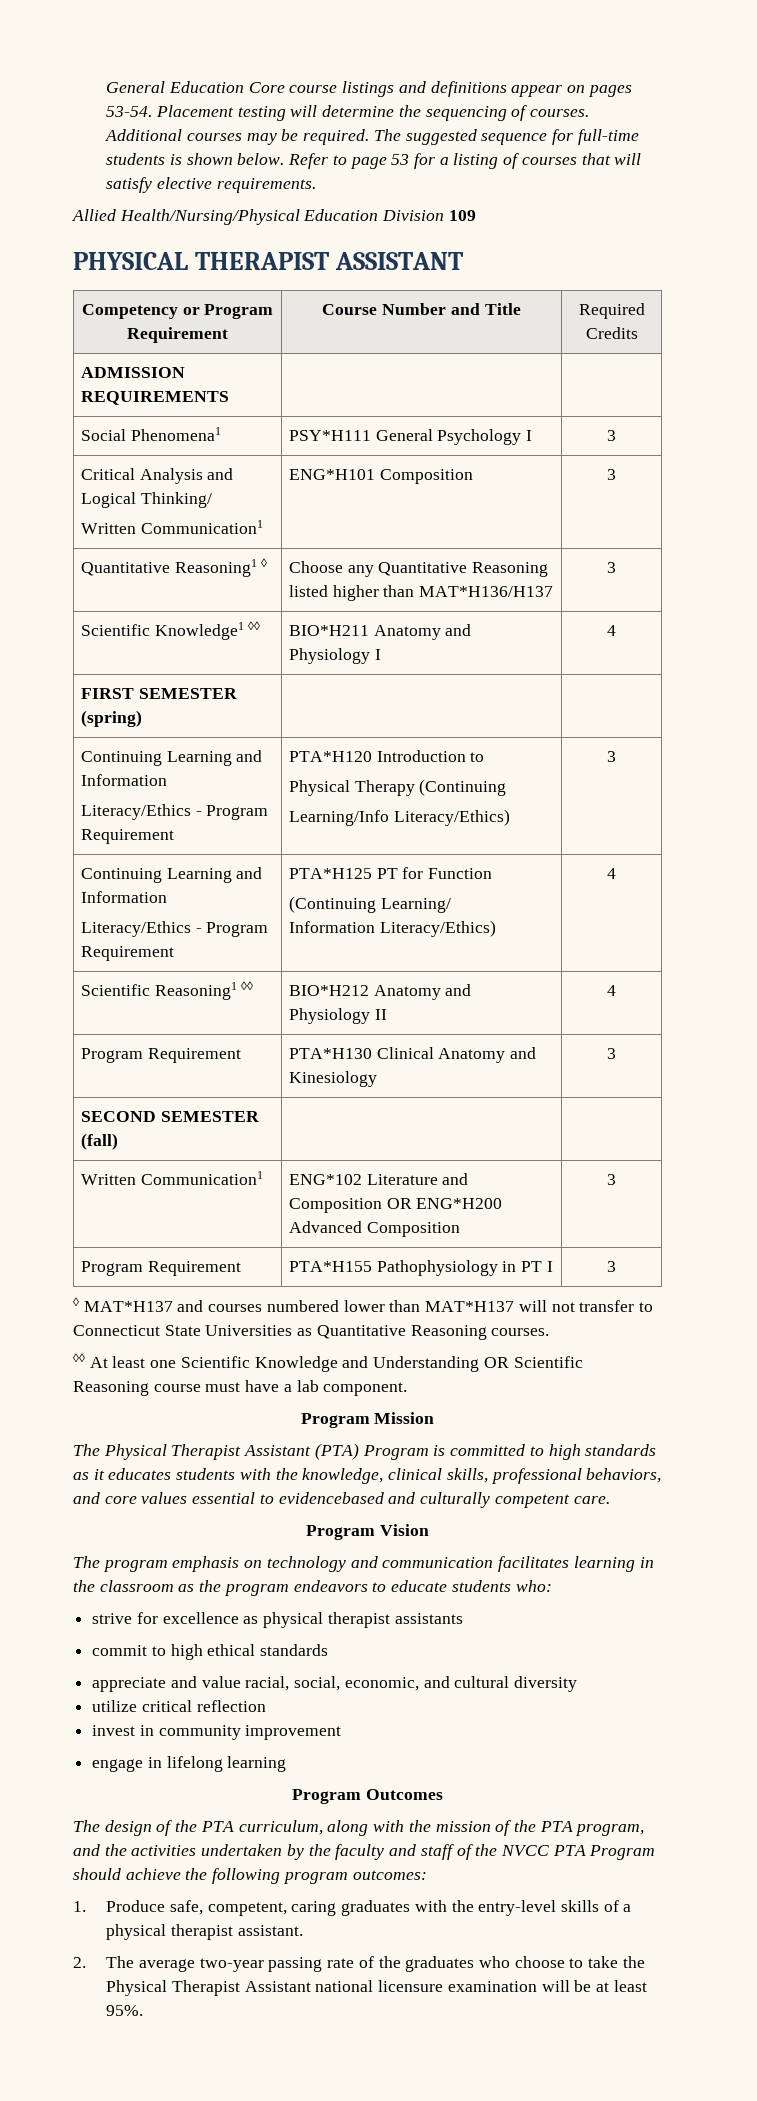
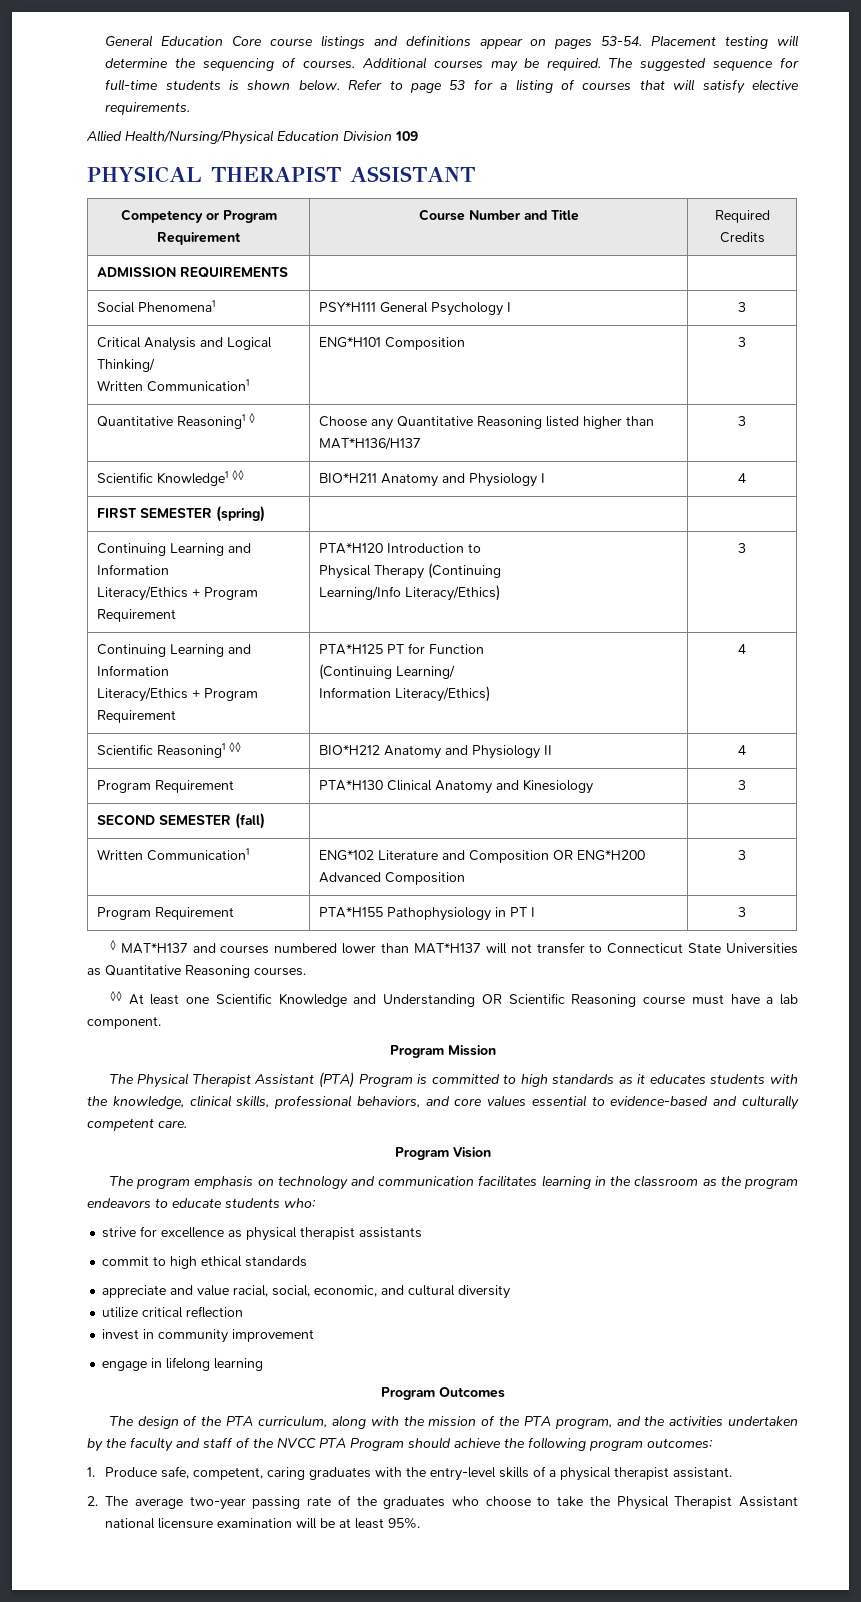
[195,811,202,816] - -> [192,588,201,597] +
[195,928,202,933] - -> [192,689,201,698] +
[278,1492,384,1504] evidencebased -> [610,1096,709,1106] evidence-based

